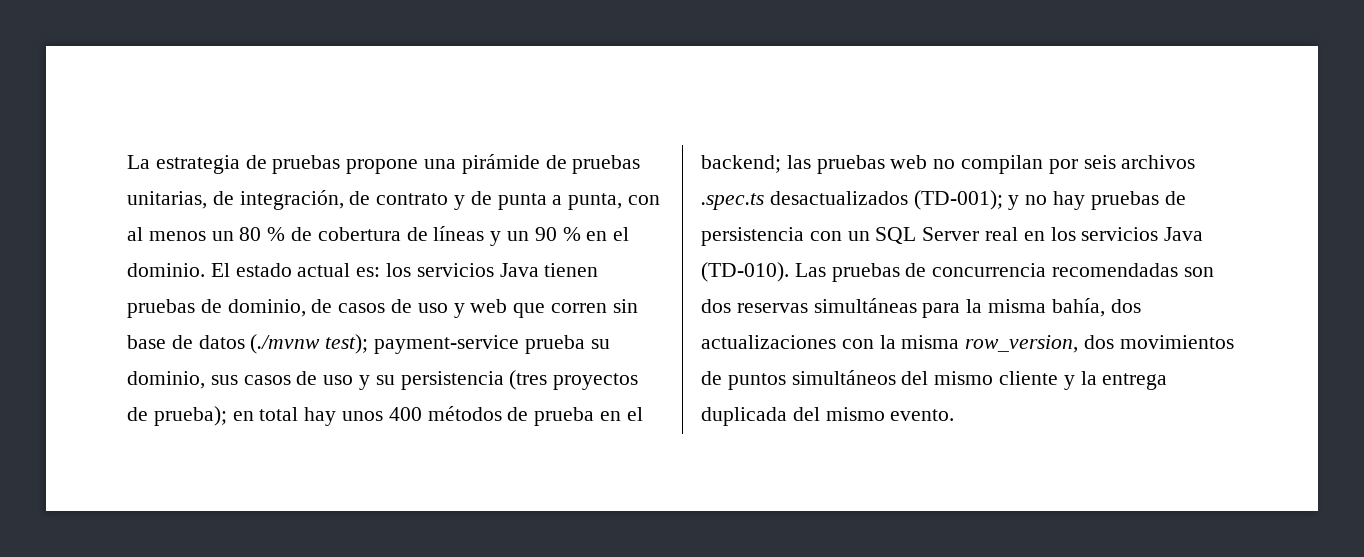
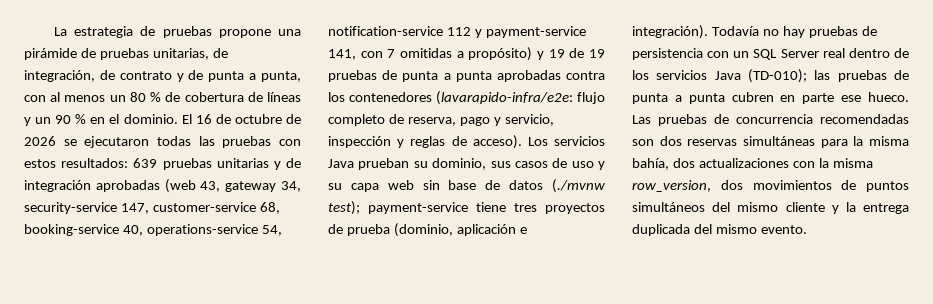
[235,263,599,277] [127,299,638,318] [127,334,585,354] estado actual es: los servicios Java tienen pruebas de dominio, de casos de uso y web que corren sin base de datos (./mvnw test); payment-service prueba -> [195,114,301,124] [24,136,301,148] [24,158,301,170] [24,179,302,193] [24,202,280,214] [24,224,282,236] [328,26,586,38] [328,47,605,61] [328,70,605,82] [328,91,605,105] [328,114,554,126] [328,135,605,149] [328,158,410,170] 16 de octubre de 2026 se ejecutaron todas las pruebas con estos resultados: 639 pruebas unitarias y de integración aprobadas (web 43, gateway 34, security-service 147, customer-service 68, booking-service 40, operations-service 54, notification-service 112 y payment-service 141, con 7 omitidas a propósito) y 19 de 19 pruebas de punta a punta aprobadas contra los contenedores (lavarapido-infra/e2e: flujo completo de reserva, pago y servicio, inspección y reglas de acceso). Los servicios Java prueban
[400,370,639,390] [127,406,643,426] [701,155,1196,174] [701,190,1020,210] persistencia (tres proyectos de prueba); en total hay unos 400 métodos de prueba en el backend; las pruebas web no compilan por seis archivos .spec.ts desactualizados (TD-001); y -> [350,179,605,193] [328,201,605,215] [328,223,527,237] [632,25,759,39] capa web sin base de datos (./mvnw test); payment-service tiene tres proyectos de prueba (dominio, aplicación e integración). Todavía
[1023,227,1204,241] [701,262,789,282] en los servicios Java (TD-010). -> [848,48,909,58] [632,69,909,83] [632,92,909,104] dentro de los servicios Java (TD-010); las pruebas de punta a punta cubren en parte ese hueco.

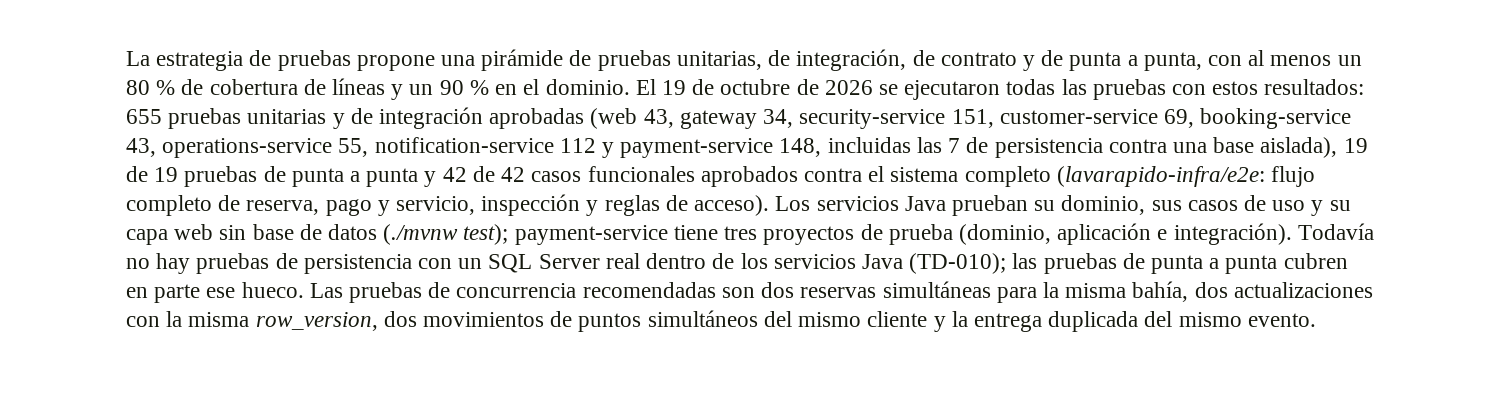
[195,114,212,124] 16 -> [661,80,686,95] 19
[133,158,158,168] 639 -> [126,109,162,124] 655
[120,202,280,214] [24,224,282,236] [328,26,586,38] [328,47,544,61] 147, customer-service 68, booking-service 40, operations-service 54, notification-service 112 y payment-service 141, con 7 omitidas a propósito) y -> [951,108,1352,129] [126,137,1338,158] 151, customer-service 69, booking-service 43, operations-service 55, notification-service 112 y payment-service 148, incluidas las 7 de persistencia contra una base aislada),
[496,70,605,82] [328,92,432,102] aprobadas contra los contenedores -> [424,166,1051,187] y 42 de 42 casos funcionales aprobados contra el sistema completo

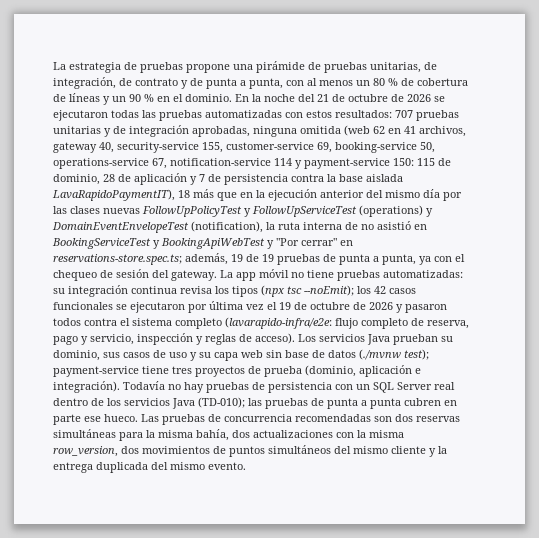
[635,79,686,95] El 19 -> [235,94,329,102] En la noche del 21
(1166, 89) none -> [205,110,282,118] automatizadas
[126,109,162,124] 655 -> [395,110,413,118] 707
[489,108,1352,129] [126,137,1338,158] aprobadas (web 43, gateway 34, security-service 151, customer-service 69, booking-service 43, operations-service 55, notification-service 112 y payment-service 148, incluidas las 7 de persistencia contra una base aislada), -> [192,125,466,137] [53,142,435,153] [53,158,451,169] [53,173,403,185] [52,189,462,201] [53,205,433,217] [52,221,427,233] [52,238,353,249] [53,253,228,265] aprobadas, ninguna omitida (web 62 en 41 archivos, gateway 40, security-service 155, customer-service 69, booking-service 50, operations-service 67, notification-service 114 y payment-service 150: 115 de dominio, 28 de aplicación y 7 de persistencia contra la base aislada LavaRapidoPaymentIT), 18 más que en la ejecución anterior del mismo día por las clases nuevas FollowUpPolicyTest y FollowUpServiceTest (operations) y DomainEventEnvelopeTest (notification), la ruta interna de no asistió en BookingServiceTest y BookingApiWebTest y "Por cerrar" en reservations-store.spec.ts; además,
[366,166,798,187] punta y 42 de 42 casos funcionales aprobados -> [382,254,465,265] [53,269,463,281] [53,285,416,297] [53,301,447,313] [53,318,81,326] punta, ya con el chequeo de sesión del gateway. La app móvil no tiene pruebas automatizadas: su integración continua revisa los tipos (npx tsc --noEmit); los 42 casos funcionales se ejecutaron por última vez el 19 de octubre de 2026 y pasaron todos

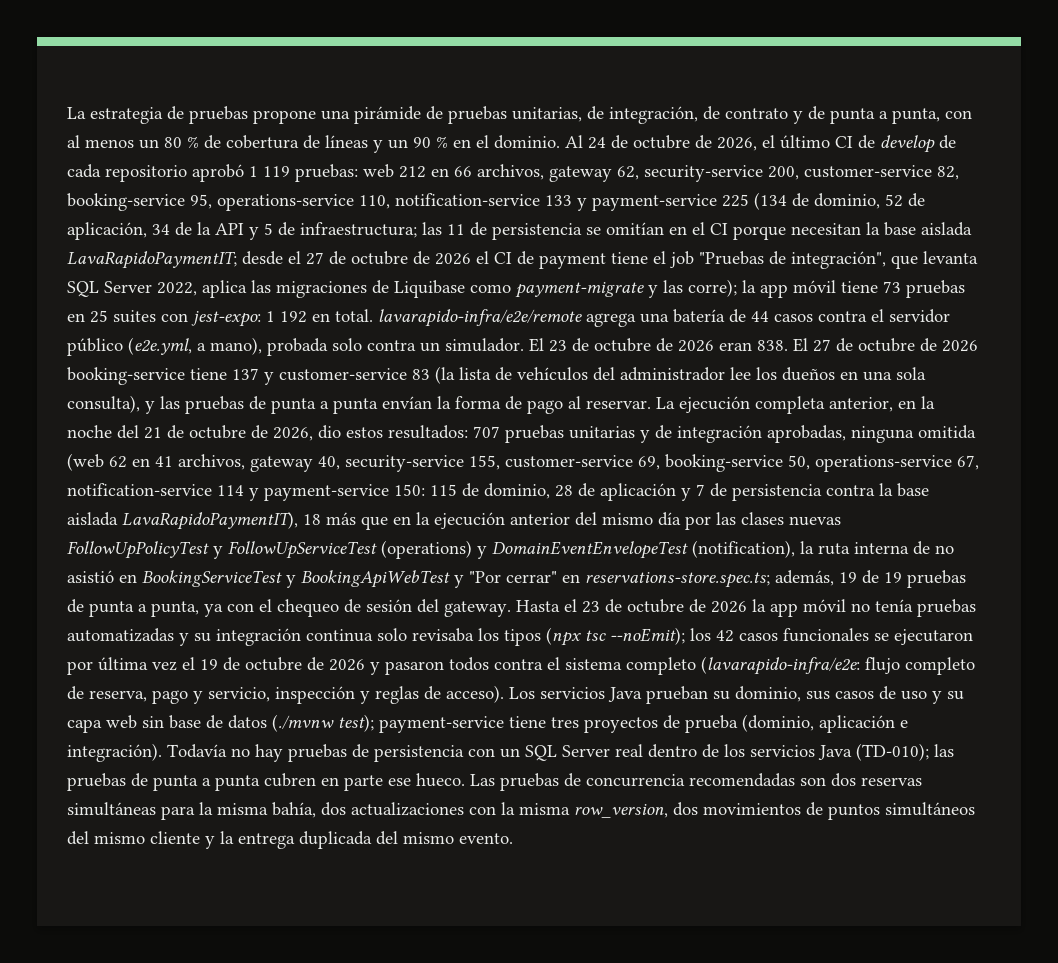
[235,94,249,102] En -> [565,135,956,153] [67,164,959,182] [67,192,925,211] [67,222,972,240] [67,251,978,269] [67,279,965,298] [67,309,950,327] [67,337,978,356] [67,366,926,385] [67,395,916,414] Al 24 de octubre de 2026, el último CI de develop de cada repositorio aprobó 1 119 pruebas: web 212 en 66 archivos, gateway 62, security-service 200, customer-service 82, booking-service 95, operations-service 110, notification-service 133 y payment-service 225 (134 de dominio, 52 de aplicación, 34 de la API y 5 de infraestructura; las 11 de persistencia se omitían en el CI porque necesitan la base aislada LavaRapidoPaymentIT; desde el 27 de octubre de 2026 el CI de payment tiene el job "Pruebas de integración", que levanta SQL Server 2022, aplica las migraciones de Liquibase como payment-migrate y las corre); la app móvil tiene 73 pruebas en 25 suites con jest-expo: 1 192 en total. lavarapido-infra/e2e/remote agrega una batería de 44 casos contra el servidor público (e2e.yml, a mano), probada solo contra un simulador. El 23 de octubre de 2026 eran 838. El 27 de octubre de 2026 booking-service tiene 137 y customer-service 83 (la lista de vehículos del administrador lee los dueños en una sola consulta), y las pruebas de punta a punta envían la forma de pago al reservar. La ejecución completa anterior, en
[407,94,445,102] [53,110,303,121] 2026 se ejecutaron todas las pruebas automatizadas con -> [273,425,341,441] 2026, dio
[220,269,463,281] La app móvil no tiene pruebas automatizadas: -> [516,599,976,617] [67,628,189,646] Hasta el 23 de octubre de 2026 la app móvil no tenía pruebas automatizadas y
[180,286,212,294] revisa -> [377,628,474,642] solo revisaba

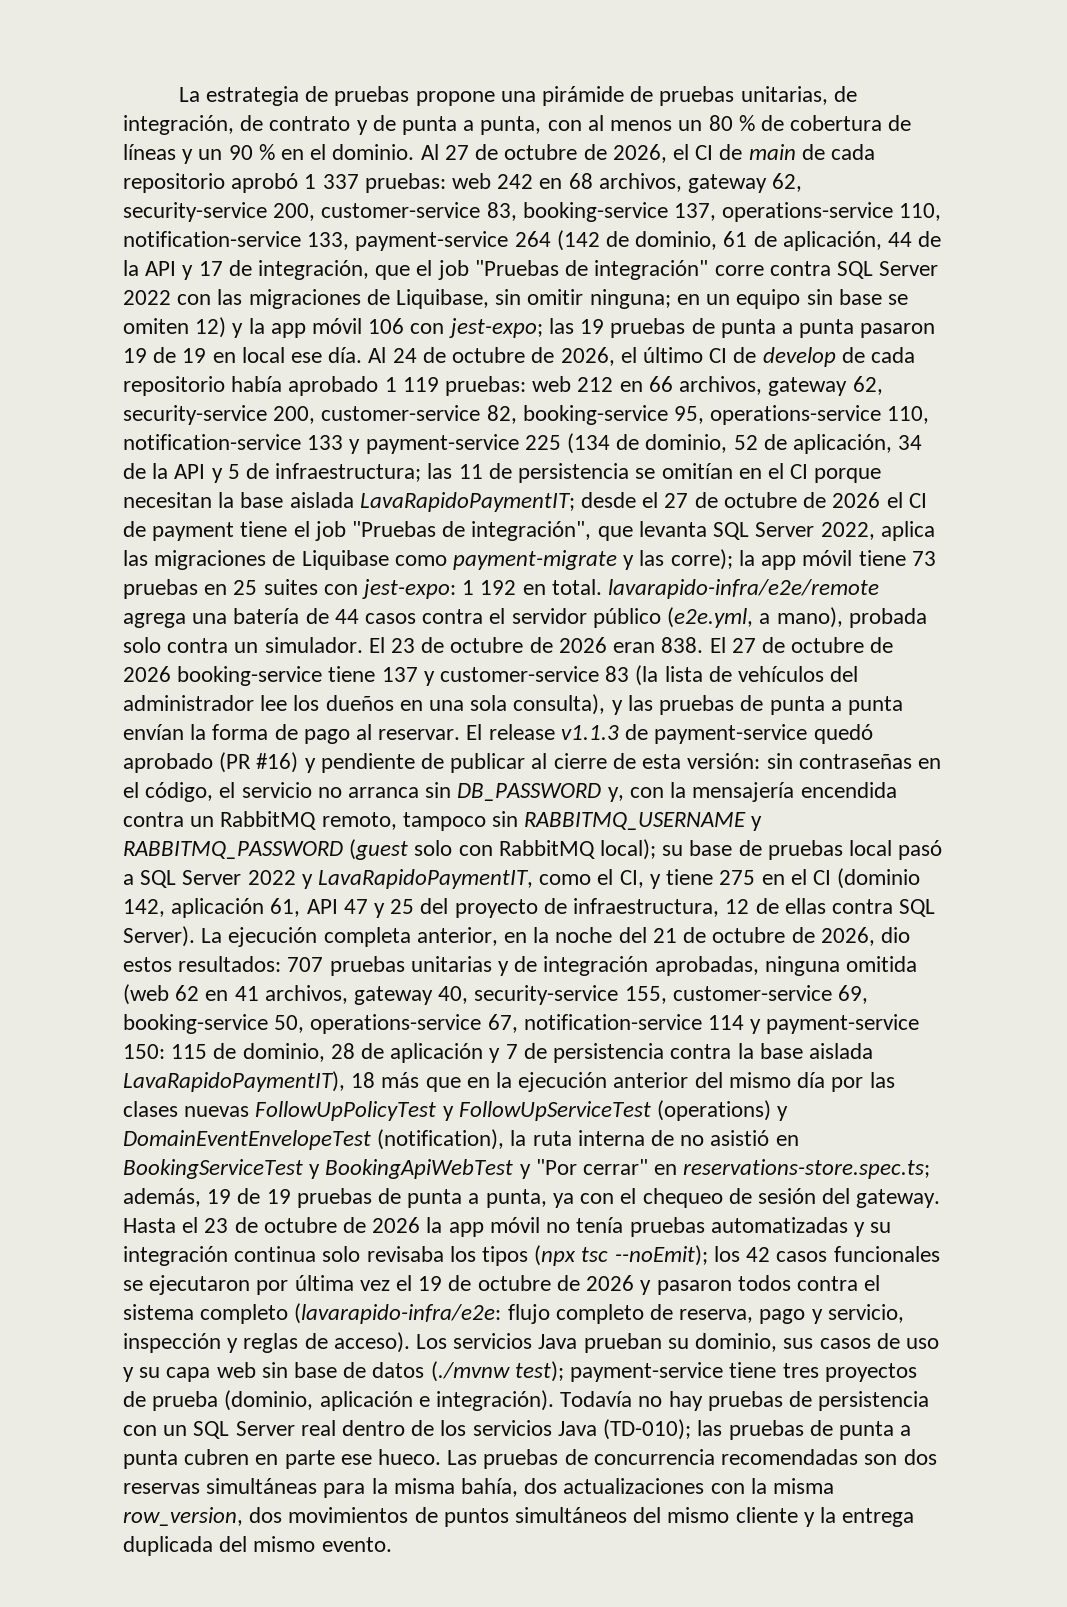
(583, 141) none -> [444,144,875,163] [123,173,803,193] [123,202,942,222] [123,230,942,251] [123,260,939,280] [123,289,908,309] [123,317,936,338] [123,347,387,363] 27 de octubre de 2026, el CI de main de cada repositorio aprobó 1 337 pruebas: web 242 en 68 archivos, gateway 62, security-service 200, customer-service 83, booking-service 137, operations-service 110, notification-service 133, payment-service 264 (142 de dominio, 61 de aplicación, 44 de la API y 17 de integración, que el job "Pruebas de integración" corre contra SQL Server 2022 con las migraciones de Liquibase, sin omitir ninguna; en un equipo sin base se omiten 12) y la app móvil 106 con jest-expo; las 19 pruebas de punta a punta pasaron 19 de 19 en local ese día. Al
[192,164,244,182] aprobó -> [231,376,379,396] había aprobado
(651, 404) none -> [466,724,873,744] [123,752,941,773] [123,782,897,802] [123,811,763,831] [123,839,943,860] [123,868,921,889] [123,898,936,918] [123,926,195,947] El release v1.1.3 de payment-service quedó aprobado (PR #16) y pendiente de publicar al cierre de esta versión: sin contraseñas en el código, el servicio no arranca sin DB_PASSWORD y, con la mensajería encendida contra un RabbitMQ remoto, tampoco sin RABBITMQ_USERNAME y RABBITMQ_PASSWORD (guest solo con RabbitMQ local); su base de pruebas local pasó a SQL Server 2022 y LavaRapidoPaymentIT, como el CI, y tiene 275 en el CI (dominio 142, aplicación 61, API 47 y 25 del proyecto de infraestructura, 12 de ellas contra SQL Server).

